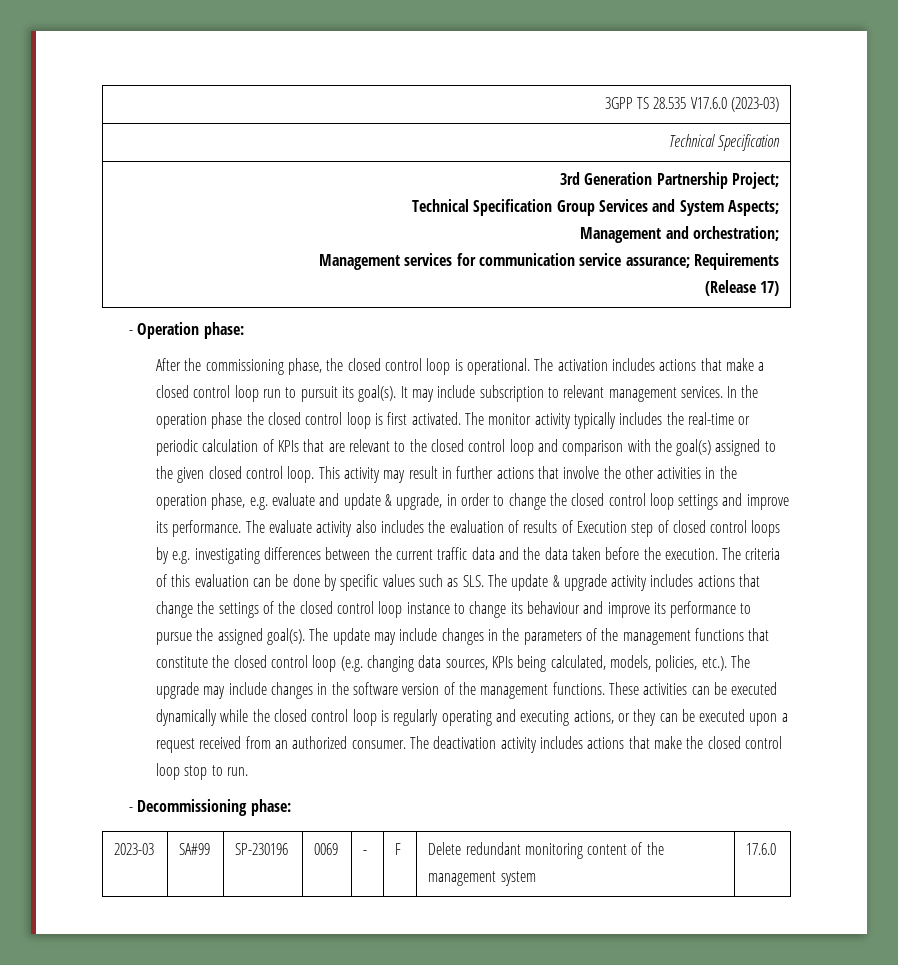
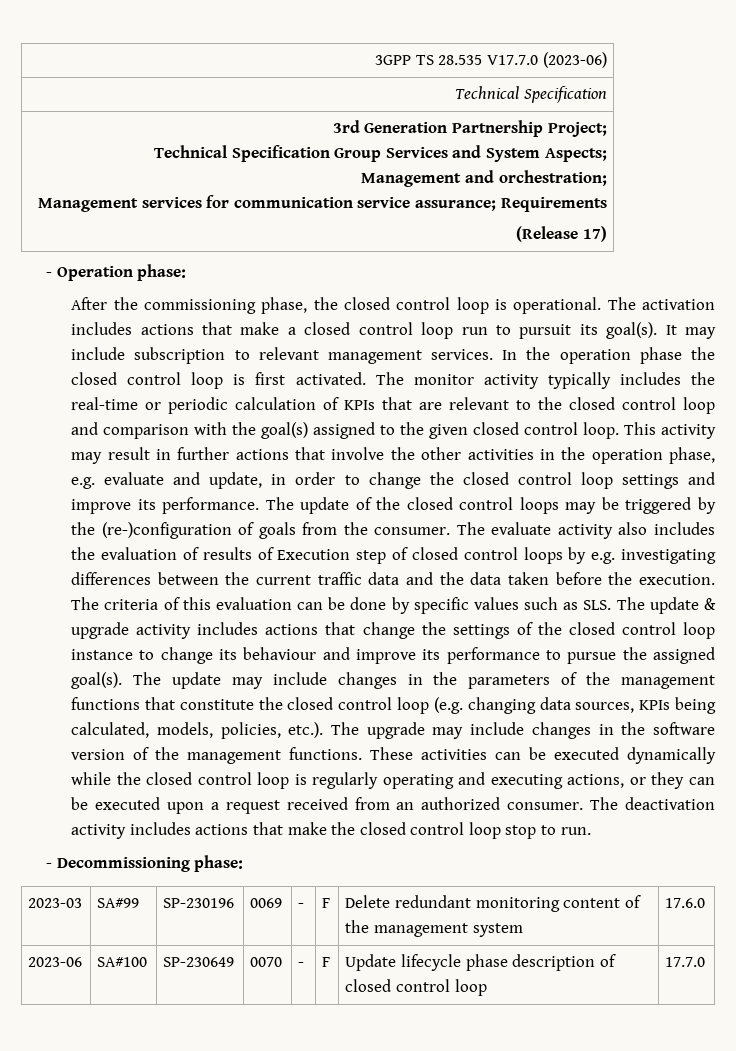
[690,97,779,112] V17.6.0 (2023-03) -> [486,52,607,68] V17.7.0 (2023-06)
[343,493,443,510] update & upgrade, -> [209,472,263,489] update,
(265, 526) none -> [300,497,716,514] [71,522,485,539] update of the closed control loops may be triggered by the (re-)configuration of goals from the consumer. The
(777, 849) none -> [28,957,83,967] [97,957,148,967] [163,957,235,967] [250,957,283,967] [298,962,305,967] [322,957,331,967] [345,954,616,971] [345,979,487,996] [665,957,706,967] // 2023-06 | SA#100 | SP-230649 | 0070 | - | F | Update lifecycle phase description of closed control loop | 17.7.0

